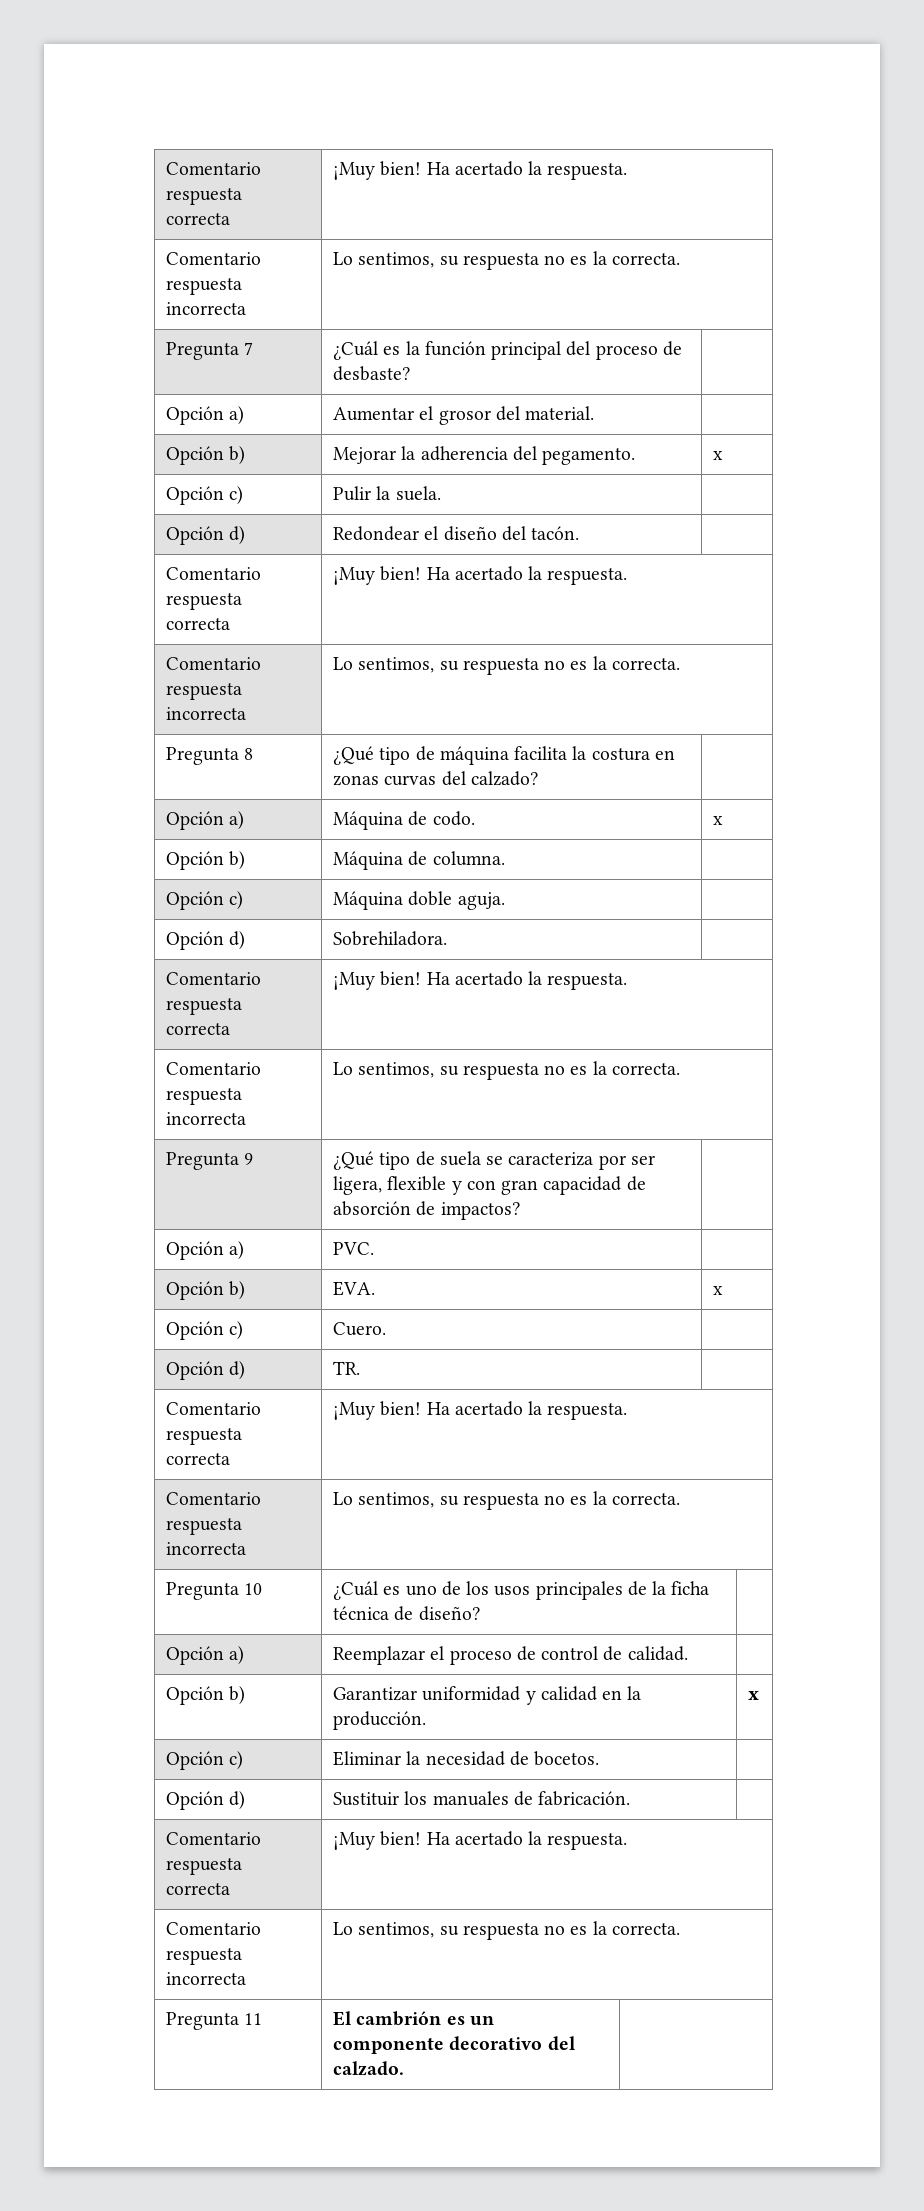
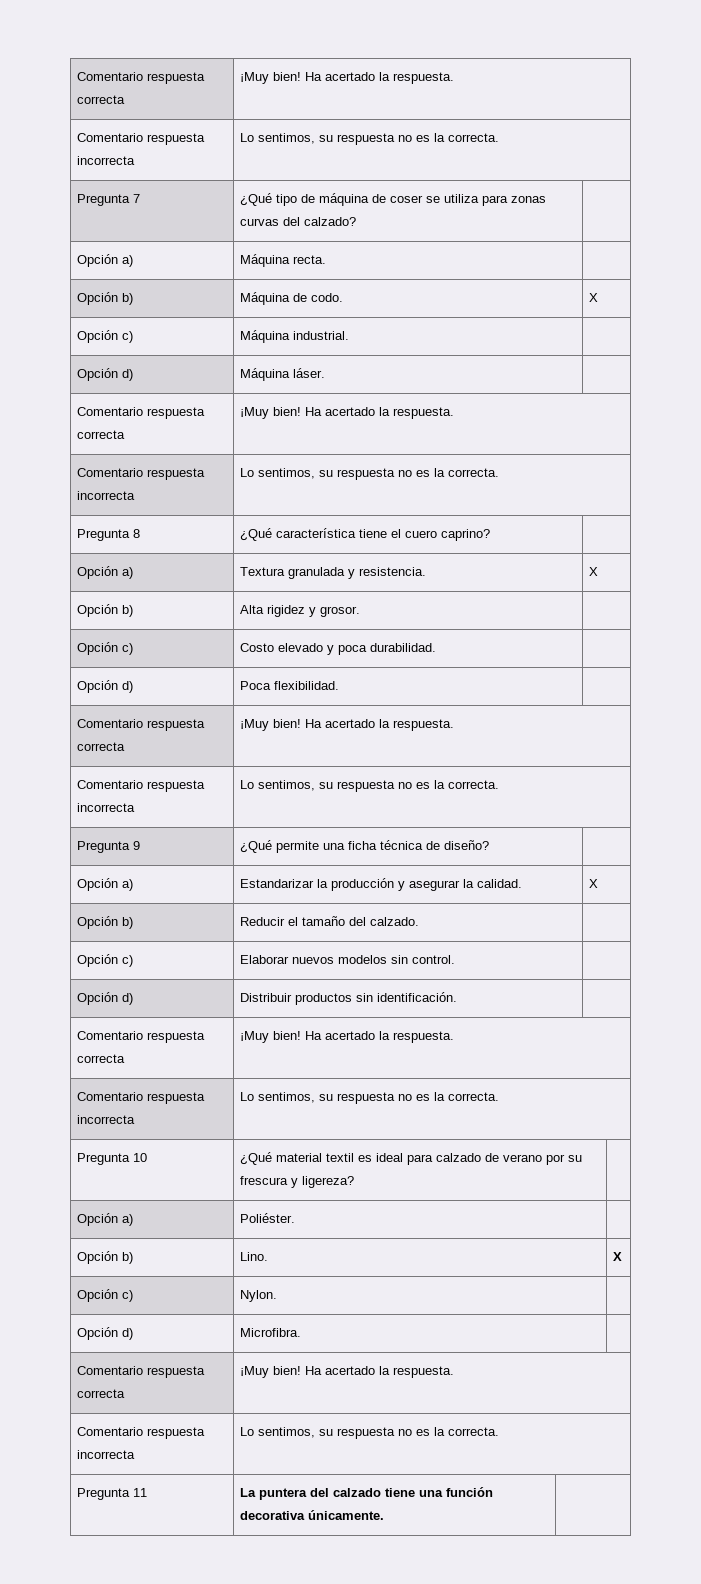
[332,341,682,360] [332,366,410,381] [165,406,245,425] [332,406,595,425] [165,446,246,465] [332,446,636,465] [712,451,723,460] [165,486,244,505] [332,486,441,501] [165,526,246,545] [332,526,580,541] ¿Cuál es la función principal del proceso de desbaste? | // Opción a) | Aumentar el grosor del material. | // Opción b) | Mejorar la adherencia del pegamento. | x // Opción c) | Pulir la suela. | // Opción d) | Redondear el diseño del tacón. -> [239,193,546,206] [239,217,356,226] [76,254,133,267] [239,254,326,267] [76,292,133,305] [239,292,343,305] [588,293,598,302] [76,330,133,343] [239,330,349,343] [76,368,133,381] [239,368,325,381] ¿Qué tipo de máquina de coser se utiliza para zonas curvas del calzado? | // Opción a) | Máquina recta. | // Opción b) | Máquina de codo. | X // Opción c) | Máquina industrial. | // Opción d) | Máquina láser.
[379,746,675,765] [332,771,538,786] [165,811,245,830] [332,811,475,830] [712,816,723,825] [165,851,246,870] [332,851,505,870] [165,891,244,910] [332,891,505,910] [165,931,246,950] [332,931,447,946] tipo de máquina facilita la costura en zonas curvas del calzado? | // Opción a) | Máquina de codo. | x // Opción b) | Máquina de columna. | // Opción c) | Máquina doble aguja. | // Opción d) | Sobrehiladora. -> [275,528,490,541] [76,566,133,579] [239,567,426,579] [588,567,598,576] [76,604,133,617] [239,605,360,617] [76,642,133,655] [239,643,436,655] [76,680,133,693] [239,681,339,690] característica tiene el cuero caprino? | // Opción a) | Textura granulada y resistencia. | X // Opción b) | Alta rigidez y grosor. | // Opción c) | Costo elevado y poca durabilidad. | // Opción d) | Poca flexibilidad.
[379,1151,655,1170] [332,1176,646,1195] [332,1201,520,1220] [165,1241,245,1260] [332,1242,374,1255] [165,1281,246,1300] [332,1281,375,1296] [712,1286,723,1295] [165,1321,244,1340] [332,1322,386,1336] [165,1361,246,1380] [332,1361,360,1375] tipo de suela se caracteriza por ser ligera, flexible y con gran capacidad de absorción de impactos? | // Opción a) | PVC. | // Opción b) | EVA. | x // Opción c) | Cuero. | // Opción d) | TR. -> [275,840,489,853] [76,878,133,891] [239,878,522,891] [588,879,598,888] [76,916,133,929] [239,916,419,926] [76,954,133,967] [239,955,455,964] [76,992,133,1005] [239,992,457,1005] permite una ficha técnica de diseño? | // Opción a) | Estandarizar la producción y asegurar la calidad. | X // Opción b) | Reducir el tamaño del calzado. | // Opción c) | Elaborar nuevos modelos sin control. | // Opción d) | Distribuir productos sin identificación.
[332,1581,710,1600] [332,1606,480,1621] [165,1646,245,1665] [332,1646,688,1665] [165,1686,246,1705] [332,1686,642,1705] [332,1711,426,1730] [747,1691,759,1700] [165,1751,244,1770] [332,1751,600,1766] [165,1791,246,1810] [332,1791,631,1806] ¿Cuál es uno de los usos principales de la ficha técnica de diseño? | // Opción a) | Reemplazar el proceso de control de calidad. | // Opción b) | Garantizar uniformidad y calidad en la producción. | x // Opción c) | Eliminar la necesidad de bocetos. | // Opción d) | Sustituir los manuales de fabricación. -> [239,1152,582,1165] [239,1176,354,1188] [76,1213,133,1226] [239,1213,295,1223] [76,1251,133,1264] [239,1252,268,1261] [612,1252,622,1261] [76,1289,133,1302] [239,1290,277,1302] [76,1327,133,1340] [239,1328,301,1337] ¿Qué material textil es ideal para calzado de verano por su frescura y ligereza? | // Opción a) | Poliéster. | // Opción b) | Lino. | X // Opción c) | Nylon. | // Opción d) | Microfibra.
[332,2011,494,2026] [332,2036,576,2054] [332,2061,404,2076] El cambrión es un componente decorativo del calzado. -> [239,1487,493,1500] [239,1510,384,1520] La puntera del calzado tiene una función decorativa únicamente.

